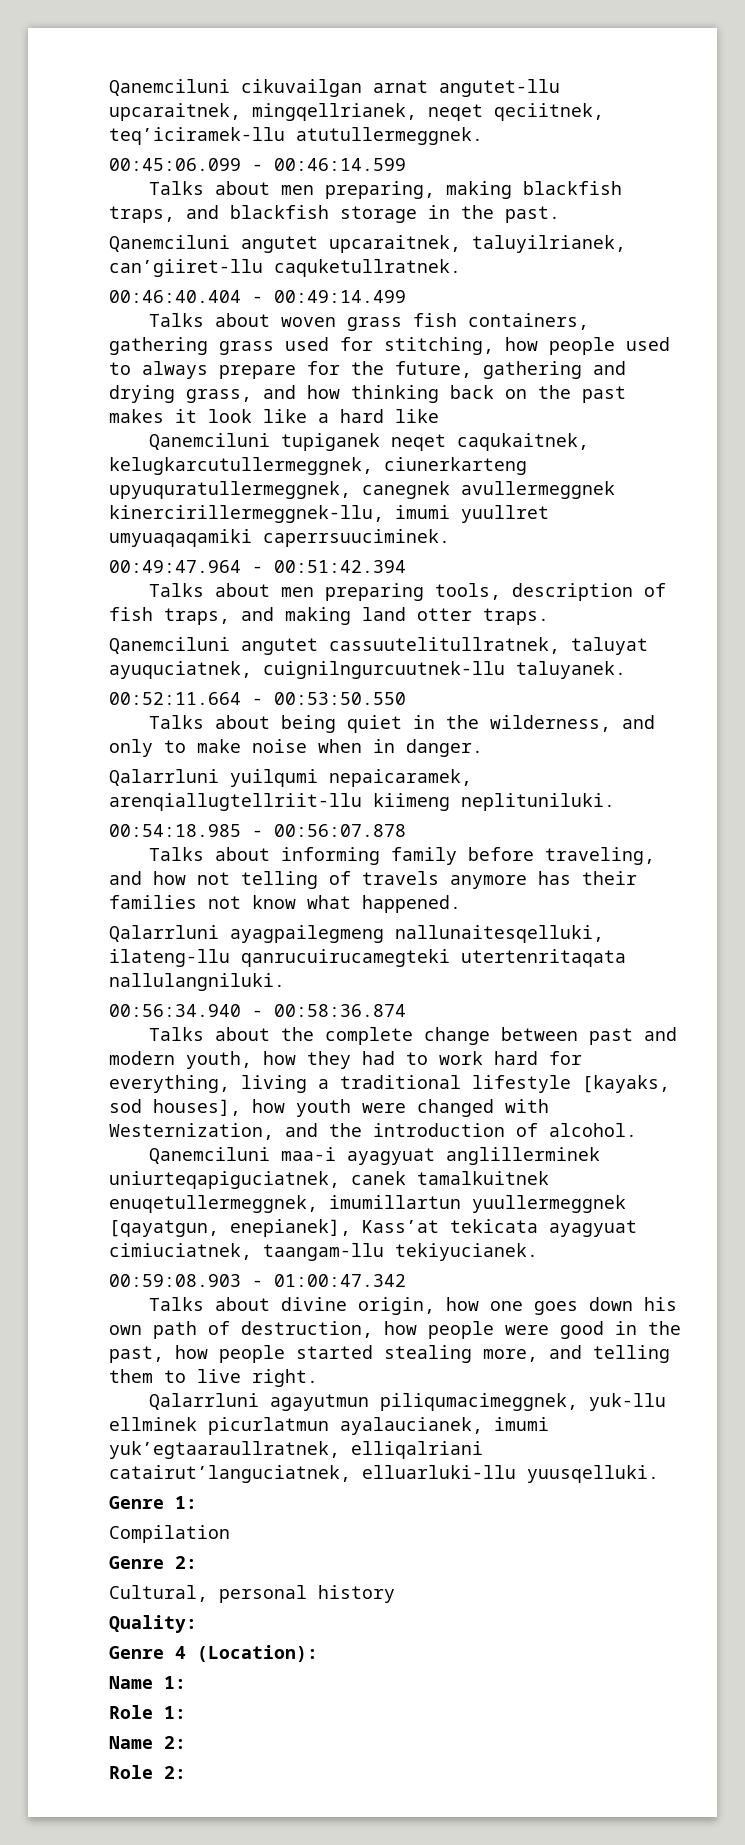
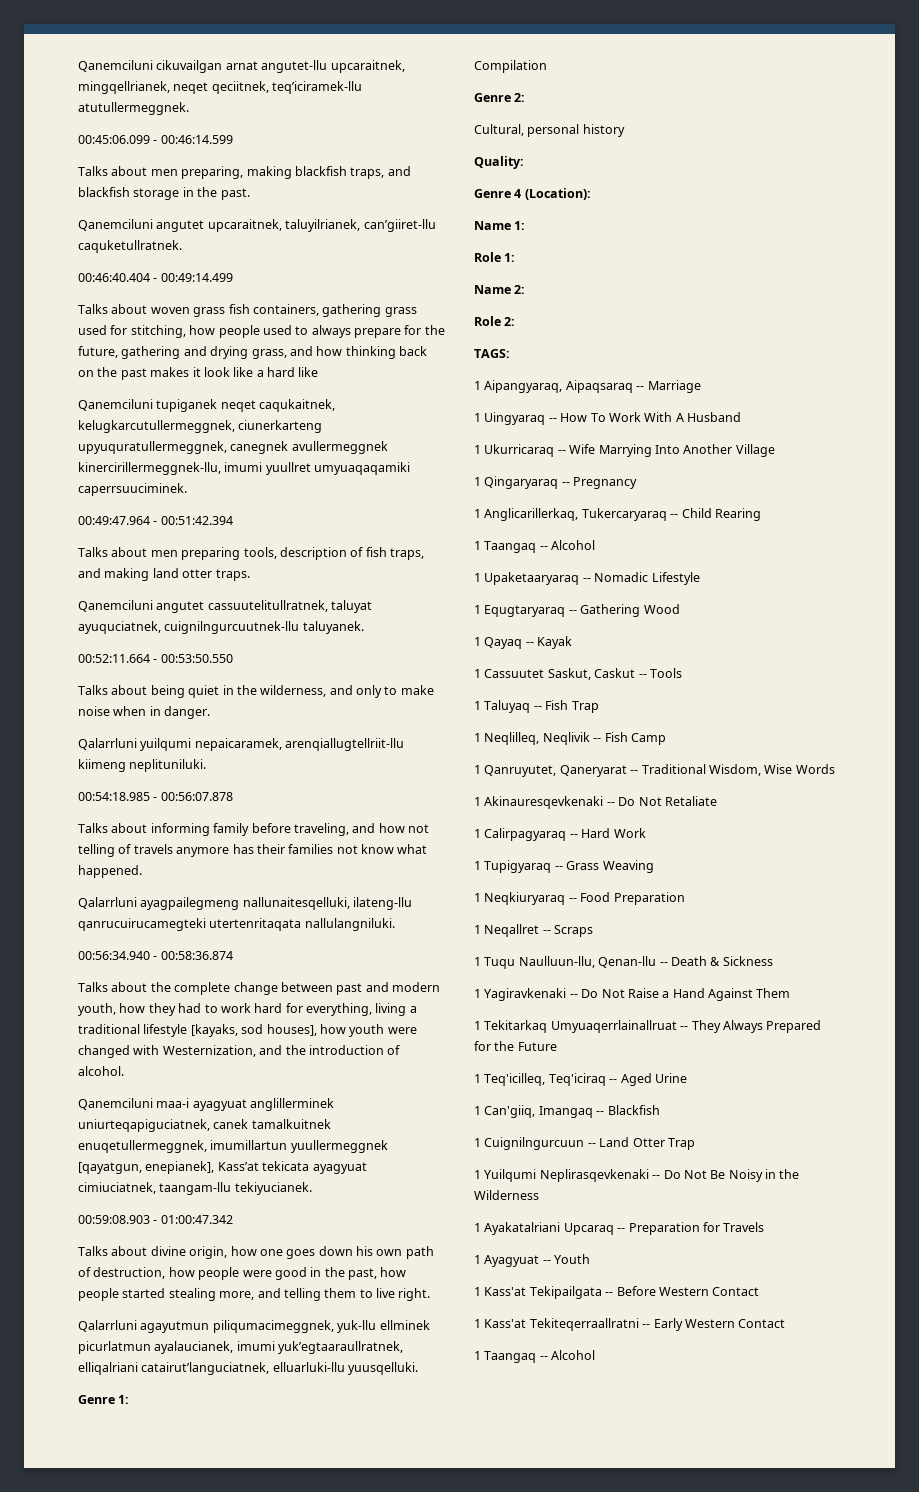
(186, 1772) none -> [474,349,510,358] [474,380,701,393] [474,412,741,425] [474,444,775,457] [474,476,638,489] [474,508,761,521] [474,540,596,553] [474,572,700,585] [474,604,680,617] [474,636,573,649] [474,668,682,680] [474,700,599,713] [474,732,666,745] [474,764,835,777] [474,796,717,809] [474,828,646,841] [474,860,654,873] [474,892,685,905] [474,924,594,937] [474,956,773,969] [474,988,791,1001] [474,1020,822,1033] [474,1041,557,1051] [474,1073,687,1086] [474,1105,660,1118] [474,1137,695,1150] [474,1169,800,1182] [474,1190,539,1200] [474,1222,765,1235] [474,1254,591,1267] [474,1286,760,1299] [474,1318,786,1331] [474,1350,596,1363] // TAGS: // 1 Aipangyaraq, Aipaqsaraq -- Marriage // 1 Uingyaraq -- How To Work With A Husband // 1 Ukurricaraq -- Wife Marrying Into Another Village // 1 Qingaryaraq -- Pregnancy // 1 Anglicarillerkaq, Tukercaryaraq -- Child Rearing // 1 Taangaq -- Alcohol // 1 Upaketaaryaraq -- Nomadic Lifestyle // 1 Equgtaryaraq -- Gathering Wood // 1 Qayaq -- Kayak // 1 Cassuutet Saskut, Caskut -- Tools // 1 Taluyaq -- Fish Trap // 1 Neqlilleq, Neqlivik -- Fish Camp // 1 Qanruyutet, Qaneryarat -- Traditional Wisdom, Wise Words // 1 Akinauresqevkenaki -- Do Not Retaliate // 1 Calirpagyaraq -- Hard Work // 1 Tupigyaraq -- Grass Weaving // 1 Neqkiuryaraq -- Food Preparation // 1 Neqallret -- Scraps // 1 Tuqu Naulluun-llu, Qenan-llu -- Death & Sickness // 1 Yagiravkenaki -- Do Not Raise a Hand Against Them // 1 Tekitarkaq Umyuaqerrlainallruat -- They Always Prepared for the Future // 1 Teq'icilleq, Teq'iciraq -- Aged Urine // 1 Can'giiq, Imangaq -- Blackfish // 1 Cuignilngurcuun -- Land Otter Trap // 1 Yuilqumi Neplirasqevkenaki -- Do Not Be Noisy in the Wilderness // 1 Ayakatalriani Upcaraq -- Preparation for Travels // 1 Ayagyuat -- Youth // 1 Kass'at Tekipailgata -- Before Western Contact // 1 Kass'at Tekiteqerraallratni -- Early Western Contact // 1 Taangaq -- Alcohol

